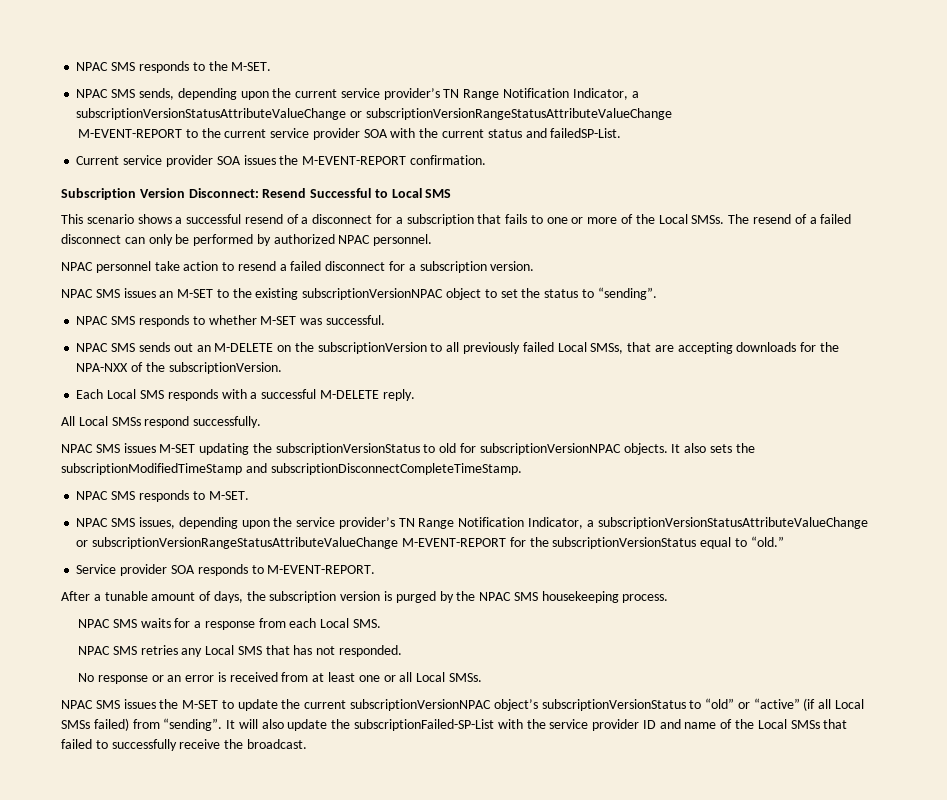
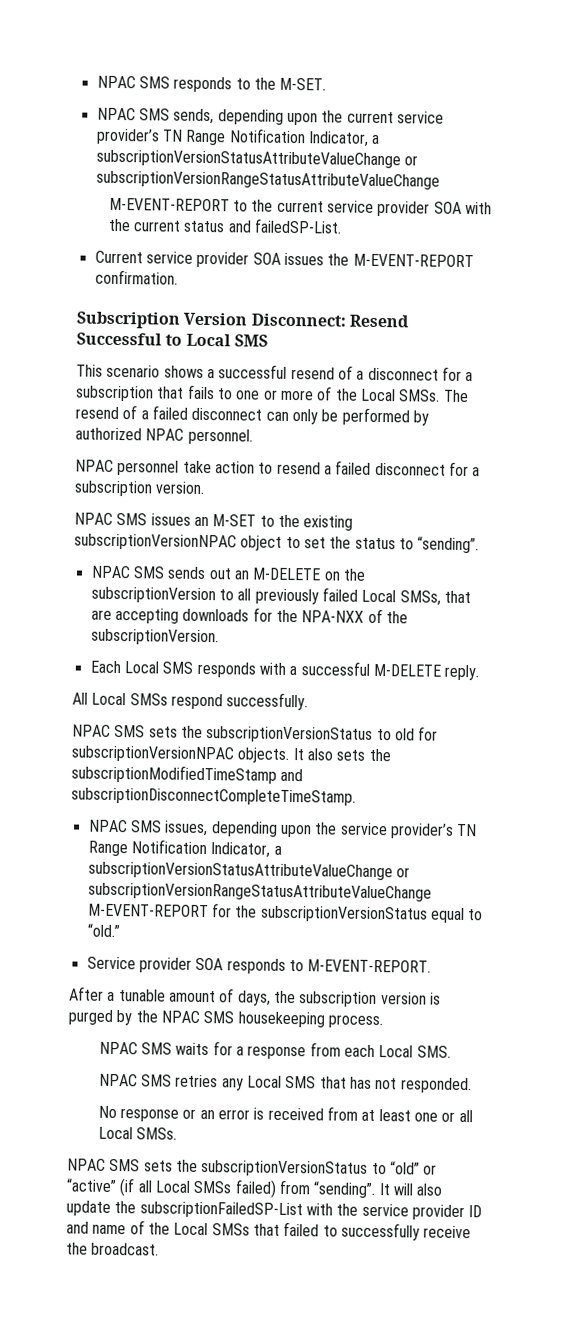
[76,315,385,327] // NPAC SMS responds to whether M-SET was successful. -> (480, 545) none
[123,443,250,455] issues M-SET updating -> [148,726,178,738] sets
[76,490,249,502] // NPAC SMS responds to M-SET. -> (356, 796) none
[123,699,538,711] issues the M-SET to update the current subscriptionVersionNPAC object’s -> [143,1159,198,1172] sets the
[354,719,495,731] subscriptionFailed-SP-List -> [139,1201,303,1219] subscriptionFailedSP-List

